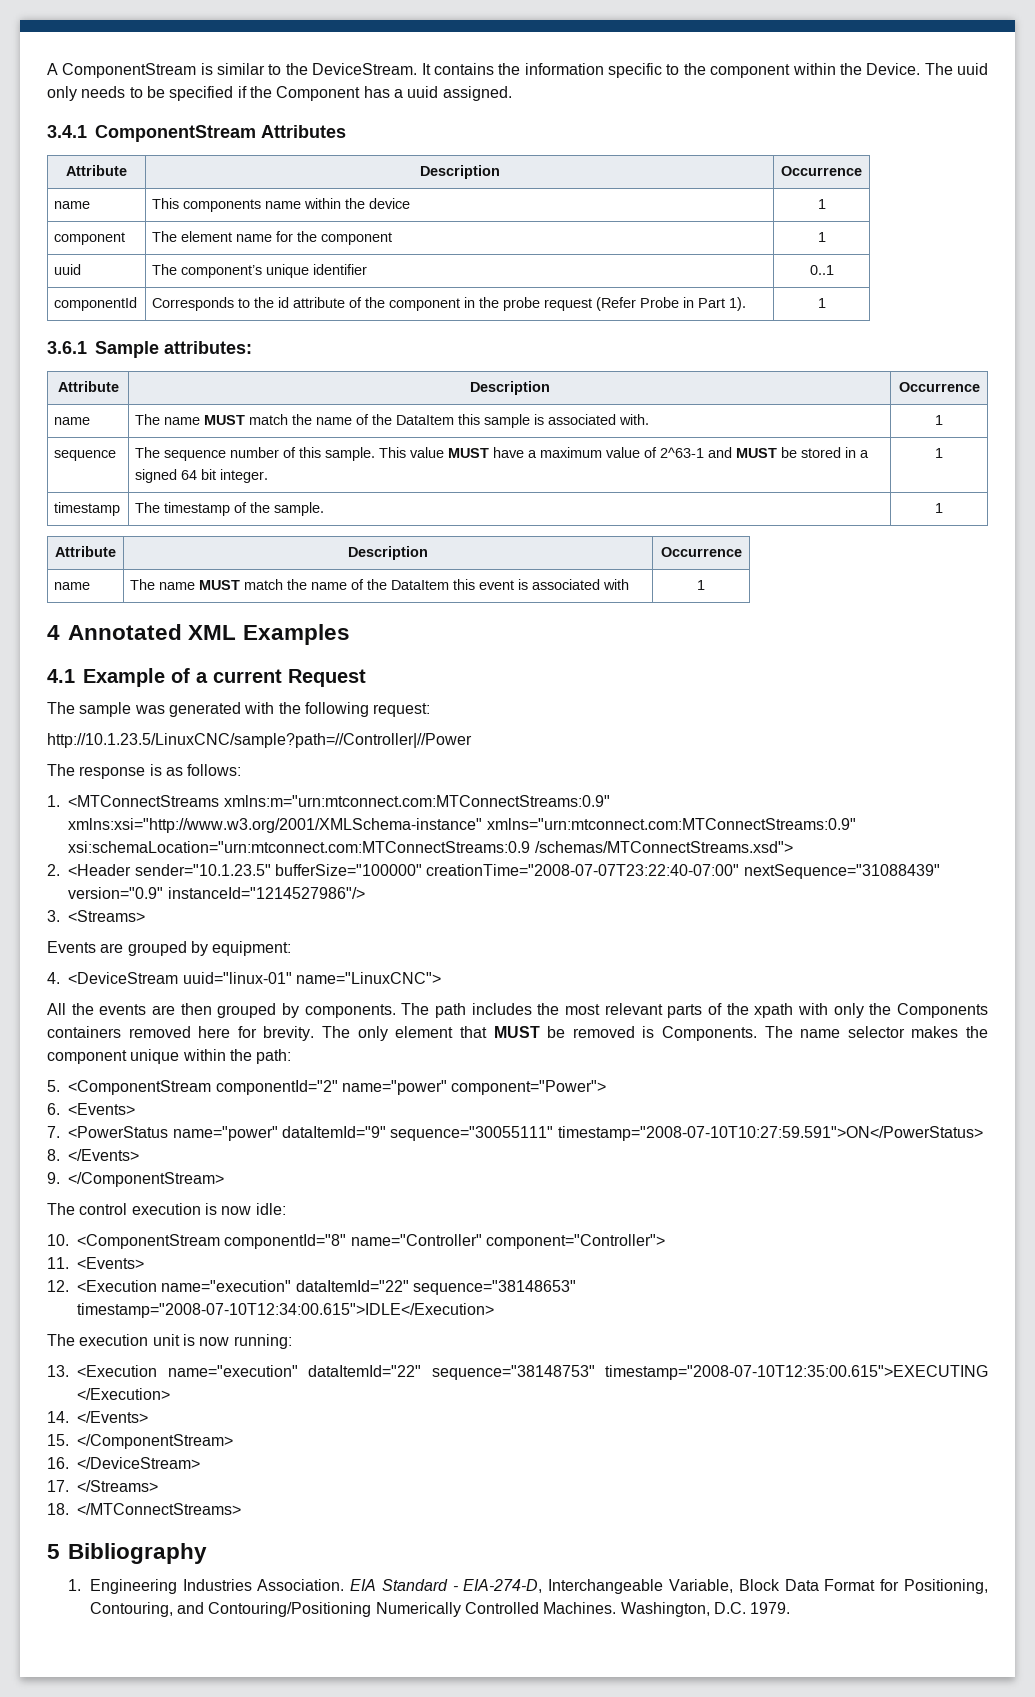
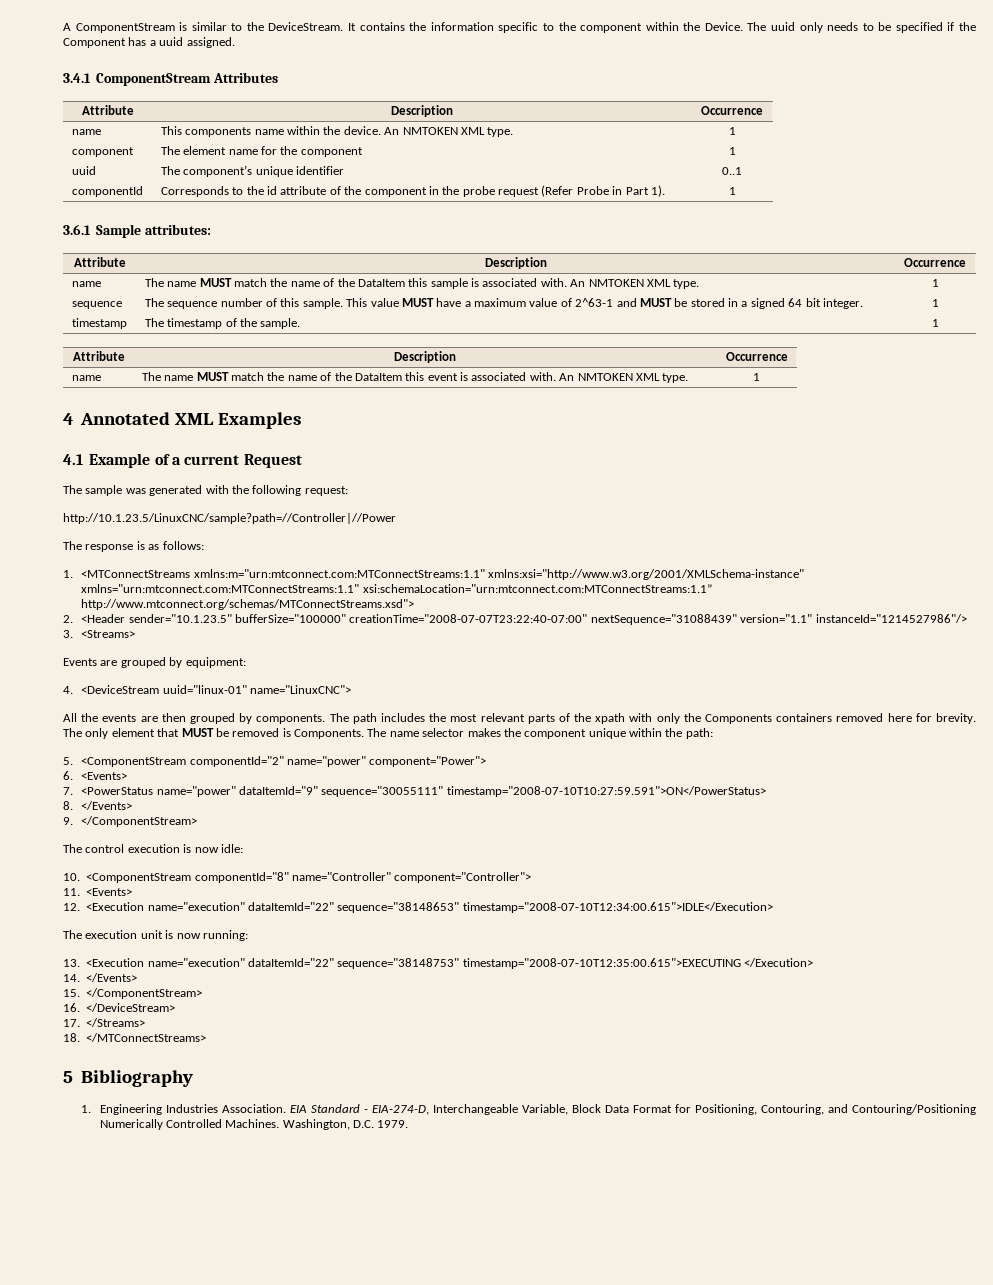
[369,198,411,209] device -> [343,126,514,137] device. An NMTOKEN XML type.
(650, 419) none -> [570,279,700,289] An NMTOKEN XML type.
[603,579,630,590] with -> [529,372,689,383] with. An NMTOKEN XML type.
[223,795,610,807] [68,818,856,833] [68,841,793,853] xmlns:m="urn:mtconnect.com:MTConnectStreams:0.9" xmlns:xsi="http://www.w3.org/2001/XMLSchema-instance" xmlns="urn:mtconnect.com:MTConnectStreams:0.9" xsi:schemaLocation="urn:mtconnect.com:MTConnectStreams:0.9 /schemas/MTConnectStreams.xsd"> -> [193,569,805,580] [81,584,712,593] [81,599,415,610] xmlns:m="urn:mtconnect.com:MTConnectStreams:1.1" xmlns:xsi="http://www.w3.org/2001/XMLSchema-instance" xmlns="urn:mtconnect.com:MTConnectStreams:1.1" xsi:schemaLocation="urn:mtconnect.com:MTConnectStreams:1.1” http://www.mtconnect.org/schemas/MTConnectStreams.xsd">
[68,887,164,899] version="0.9" -> [740,614,813,623] version="1.1"

